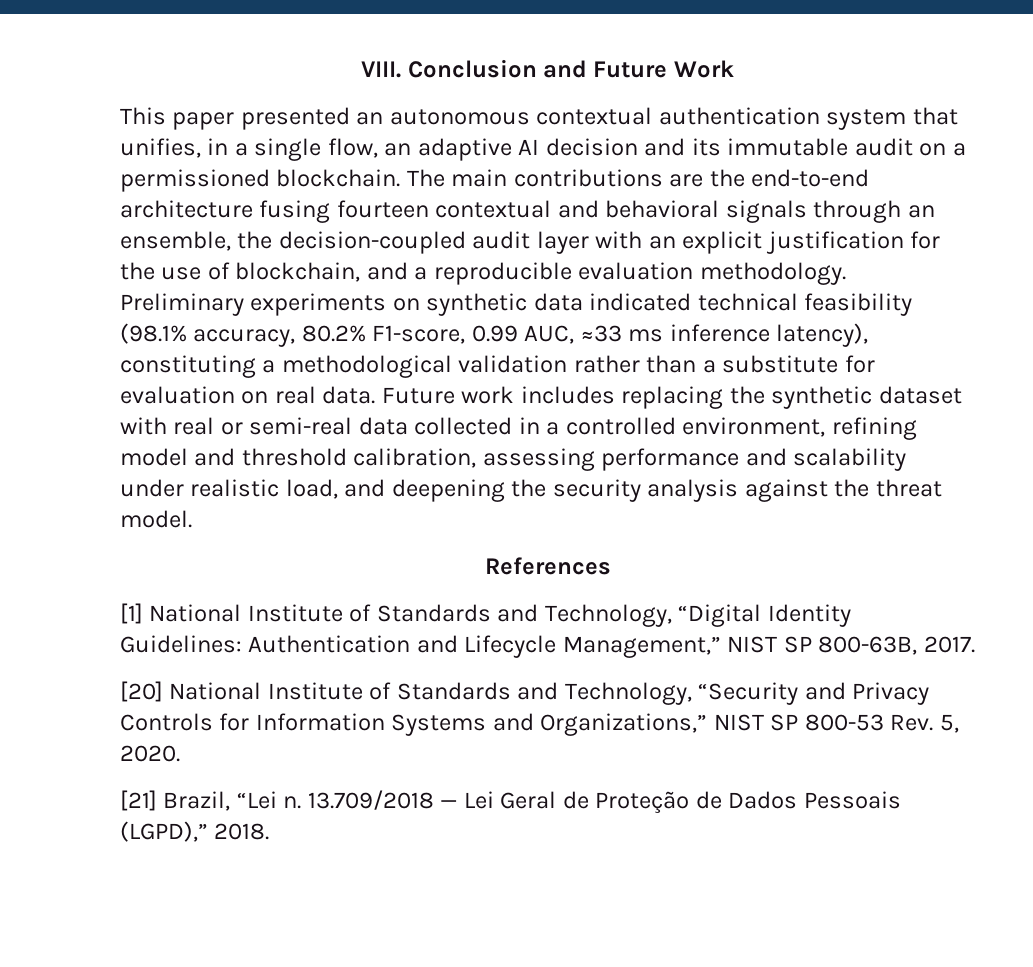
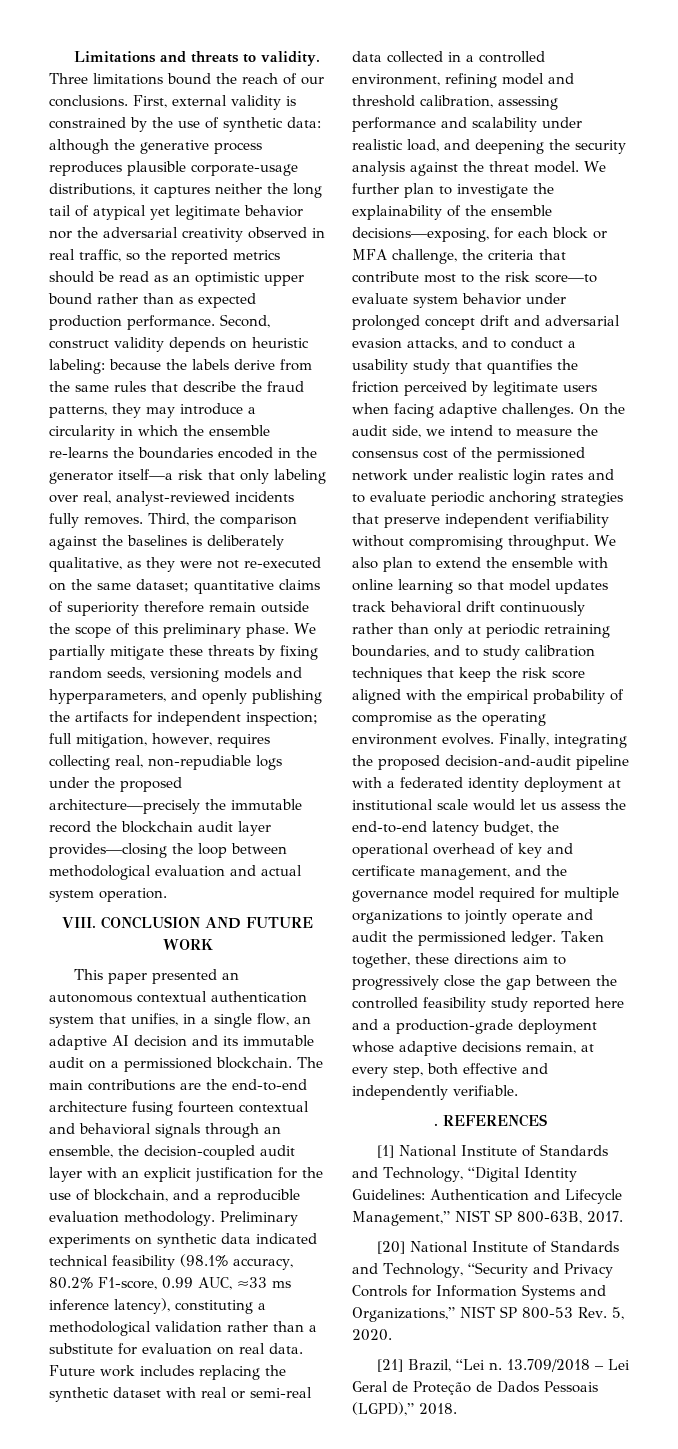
[361,59,734,78] VIII. Conclusion and Future Work -> [73,51,320,66] [49,73,324,85] [49,95,296,110] [49,117,321,132] [49,139,262,154] [49,161,298,176] [49,183,322,198] [49,205,303,220] [49,227,325,242] [49,249,280,264] [49,271,304,286] [48,293,256,308] [49,314,270,330] [49,337,309,352] [49,359,312,374] [49,381,304,392] [49,403,256,418] [49,425,270,440] [49,447,317,459] [49,469,326,484] [49,491,294,506] [49,513,297,528] [49,535,284,550] [49,557,321,572] [49,579,320,594] [49,601,309,616] [49,623,316,638] [49,645,318,660] [49,667,302,682] [49,689,322,704] [49,711,318,726] [49,733,270,748] [49,755,282,770] [49,777,182,792] [49,799,302,814] [49,821,271,836] [49,843,287,858] [49,865,302,880] [49,888,167,902] [62,916,313,929] [162,939,213,950] Limitations and threats to validity. Three limitations bound the reach of our conclusions. First, external validity is constrained by the use of synthetic data: although the generative process reproduces plausible corporate-usage distributions, it captures neither the long tail of atypical yet legitimate behavior nor the adversarial creativity observed in real traffic, so the reported metrics should be read as an optimistic upper bound rather than as expected production performance. Second, construct validity depends on heuristic labeling: because the labels derive from the same rules that describe the fraud patterns, they may introduce a circularity in which the ensemble re-learns the boundaries encoded in the generator itself—a risk that only labeling over real, analyst-reviewed incidents fully removes. Third, the comparison against the baselines is deliberately qualitative, as they were not re-executed on the same dataset; quantitative claims of superiority therefore remain outside the scope of this preliminary phase. We partially mitigate these threats by fixing random seeds, versioning models and hyperparameters, and openly publishing the artifacts for independent inspection; full mitigation, however, requires collecting real, non-repudiable logs under the proposed architecture—precisely the immutable record the blockchain audit layer provides—closing the loop between methodological evaluation and actual system operation. // VIII. CONCLUSION AND FUTURE WORK
[484,557,611,575] // References -> [584,161,606,172] [352,183,554,198] [352,205,552,220] [352,227,607,242] [352,249,566,264] [352,271,597,283] [352,293,566,308] [352,315,620,330] [352,337,576,350] [352,359,578,374] [352,381,597,396] [352,403,625,418] [352,425,598,438] [352,447,585,462] [352,469,614,484] [352,491,623,506] [352,513,609,528] [352,535,616,550] [352,557,608,572] [352,579,608,594] [352,601,585,616] [352,623,610,638] [351,645,595,660] [352,667,585,682] [352,689,624,704] [352,711,546,726] [352,733,627,748] [352,755,629,770] [352,777,621,792] [352,799,626,811] [352,821,559,836] [352,843,573,858] [352,865,567,880] [352,887,619,902] [352,909,593,924] [352,931,604,946] [352,953,566,968] [352,975,617,990] [352,997,624,1012] [352,1019,597,1034] [352,1041,594,1056] [352,1063,548,1078] [352,1085,518,1100] [434,1114,547,1127] We further plan to investigate the explainability of the ensemble decisions—exposing, for each block or MFA challenge, the criteria that contribute most to the risk score—to evaluate system behavior under prolonged concept drift and adversarial evasion attacks, and to conduct a usability study that quantifies the friction perceived by legitimate users when facing adaptive challenges. On the audit side, we intend to measure the consensus cost of the permissioned network under realistic login rates and to evaluate periodic anchoring strategies that preserve independent verifiability without compromising throughput. We also plan to extend the ensemble with online learning so that model updates track behavioral drift continuously rather than only at periodic retraining boundaries, and to study calibration techniques that keep the risk score aligned with the empirical probability of compromise as the operating environment evolves. Finally, integrating the proposed decision-and-audit pipeline with a federated identity deployment at institutional scale would let us assess the end-to-end latency budget, the operational overhead of key and certificate management, and the governance model required for multiple organizations to jointly operate and audit the permissioned ledger. Taken together, these directions aim to progressively close the gap between the controlled feasibility study reported here and a production-grade deployment whose adaptive decisions remain, at every step, both effective and independently verifiable. // . REFERENCES
[440,800,458,808] — -> [594,1366,604,1370] –

